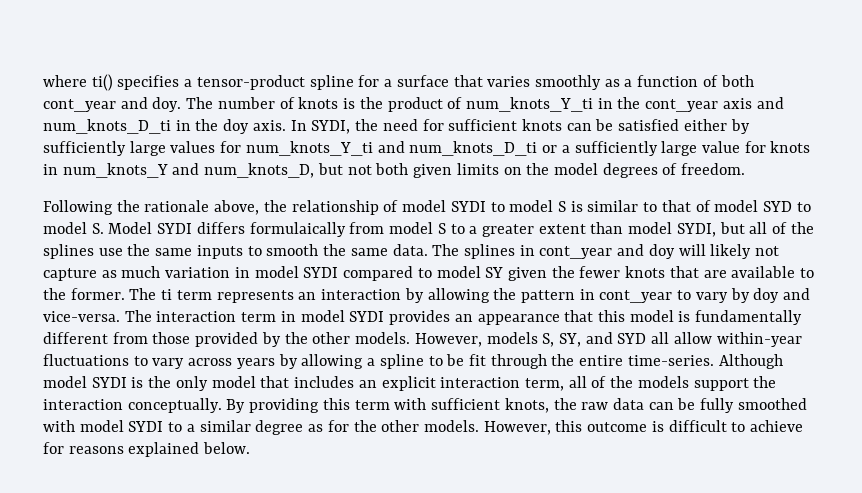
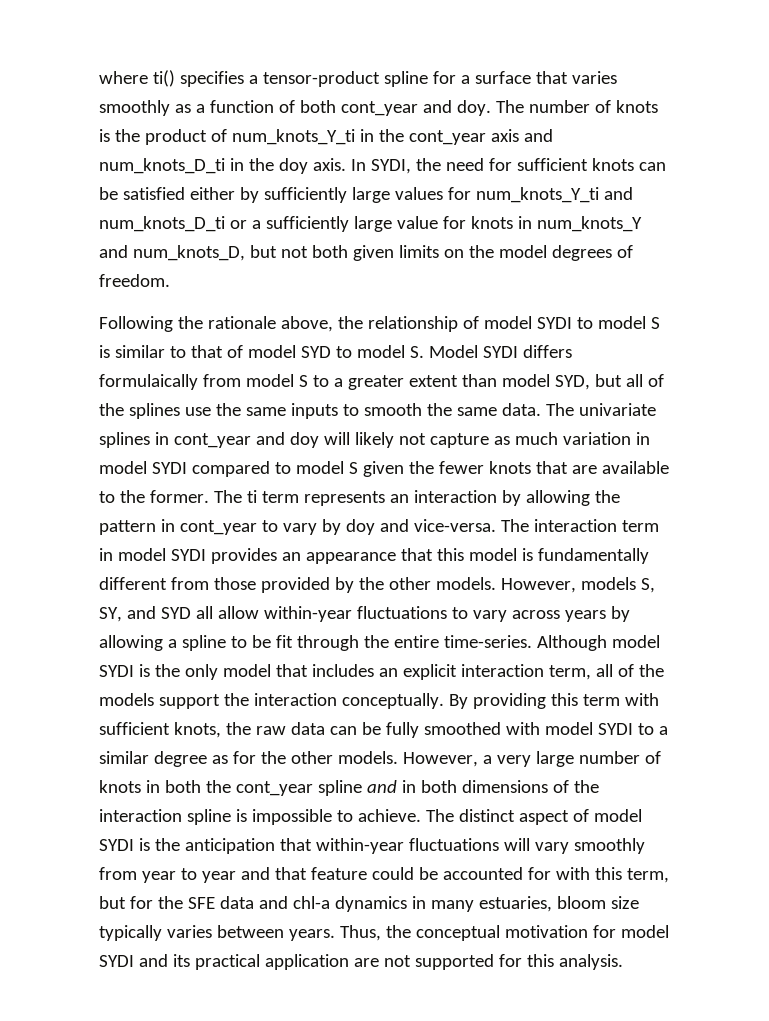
[676,223,716,237] SYDI, -> [554,375,590,390] SYD,
(460, 250) none -> [578,403,656,416] univariate
[485,267,504,278] SY -> [348,462,358,474] S
[555,420,804,432] [43,442,251,457] this outcome is difficult to achieve for reasons explained below. -> [482,751,661,767] [99,780,599,796] [99,809,642,825] [99,838,645,854] [99,867,669,883] [99,896,639,912] [99,925,669,941] [99,954,623,970] a very large number of knots in both the cont_year spline and in both dimensions of the interaction spline is impossible to achieve. The distinct aspect of model SYDI is the anticipation that within-year fluctuations will vary smoothly from year to year and that feature could be accounted for with this term, but for the SFE data and chl-a dynamics in many estuaries, bloom size typically varies between years. Thus, the conceptual motivation for model SYDI and its practical application are not supported for this analysis.

